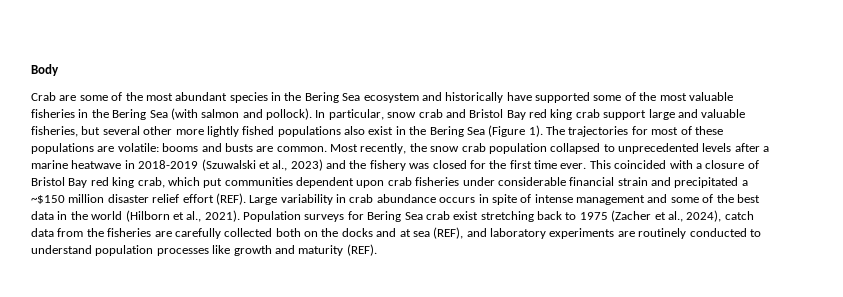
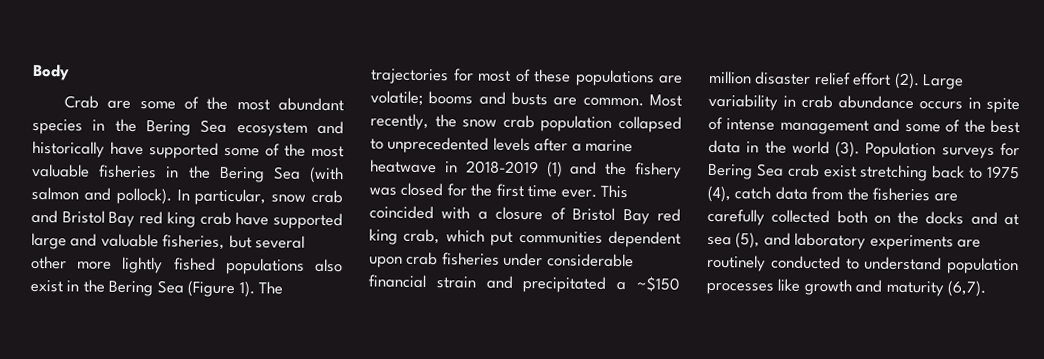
[603,110,647,120] support -> [235,212,343,230] have supported
[117,143,159,152] volatile: -> [370,90,423,106] volatile;
[201,159,323,171] (Szuwalski et al., 2023) -> [546,161,563,178] (1)
[215,193,246,205] (REF). -> [893,72,920,90] (2).
[125,210,240,222] (Hilborn et al., 2021). -> [835,141,861,158] (3).
[611,210,722,222] (Zacher et al., 2024), -> [707,185,731,203] (4),
[433,227,464,239] (REF), -> [735,232,761,249] (5),
[346,244,377,256] (REF). -> [947,280,987,297] (6,7).

